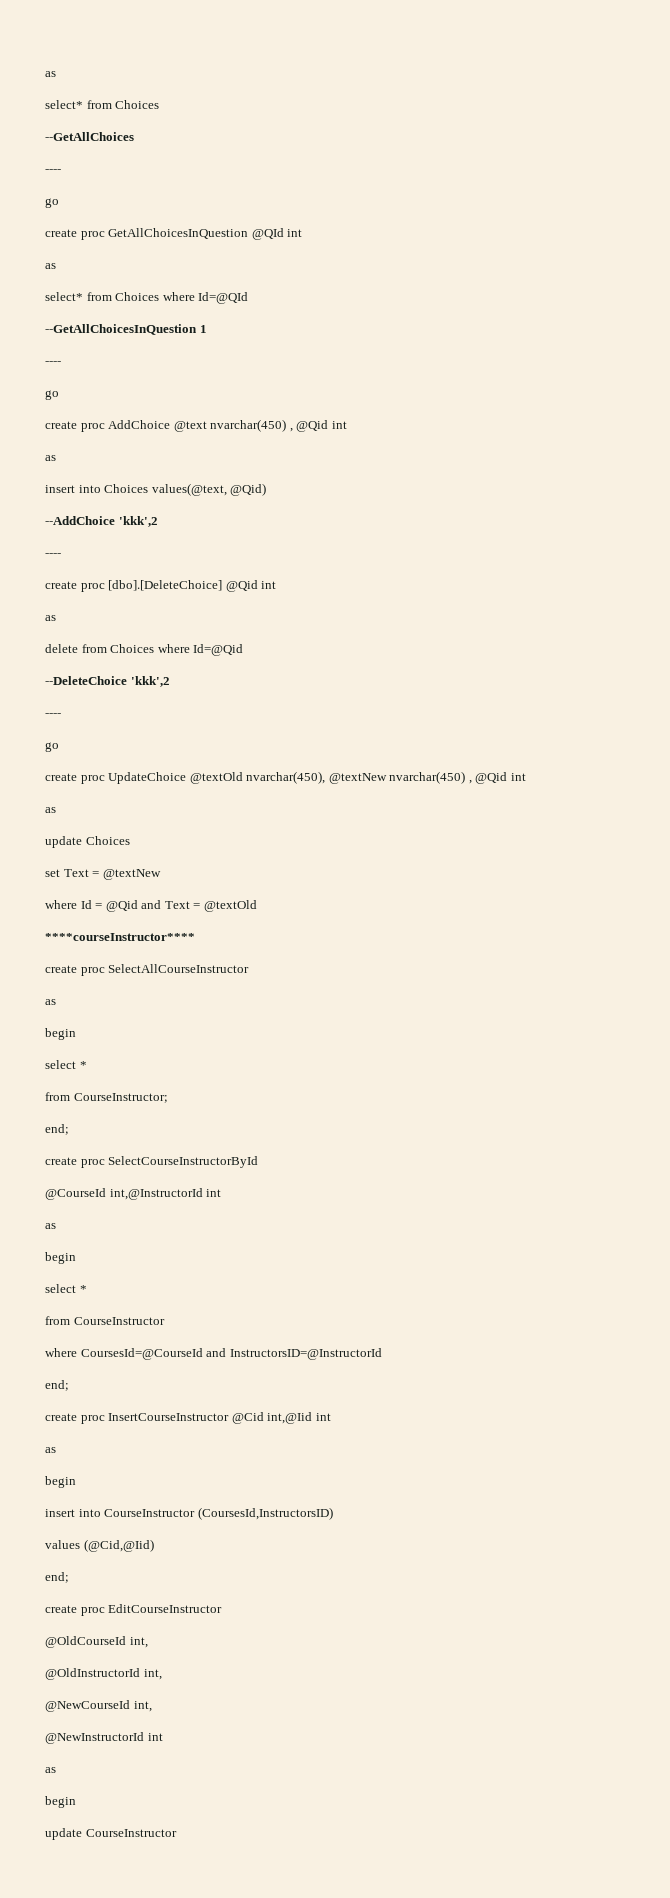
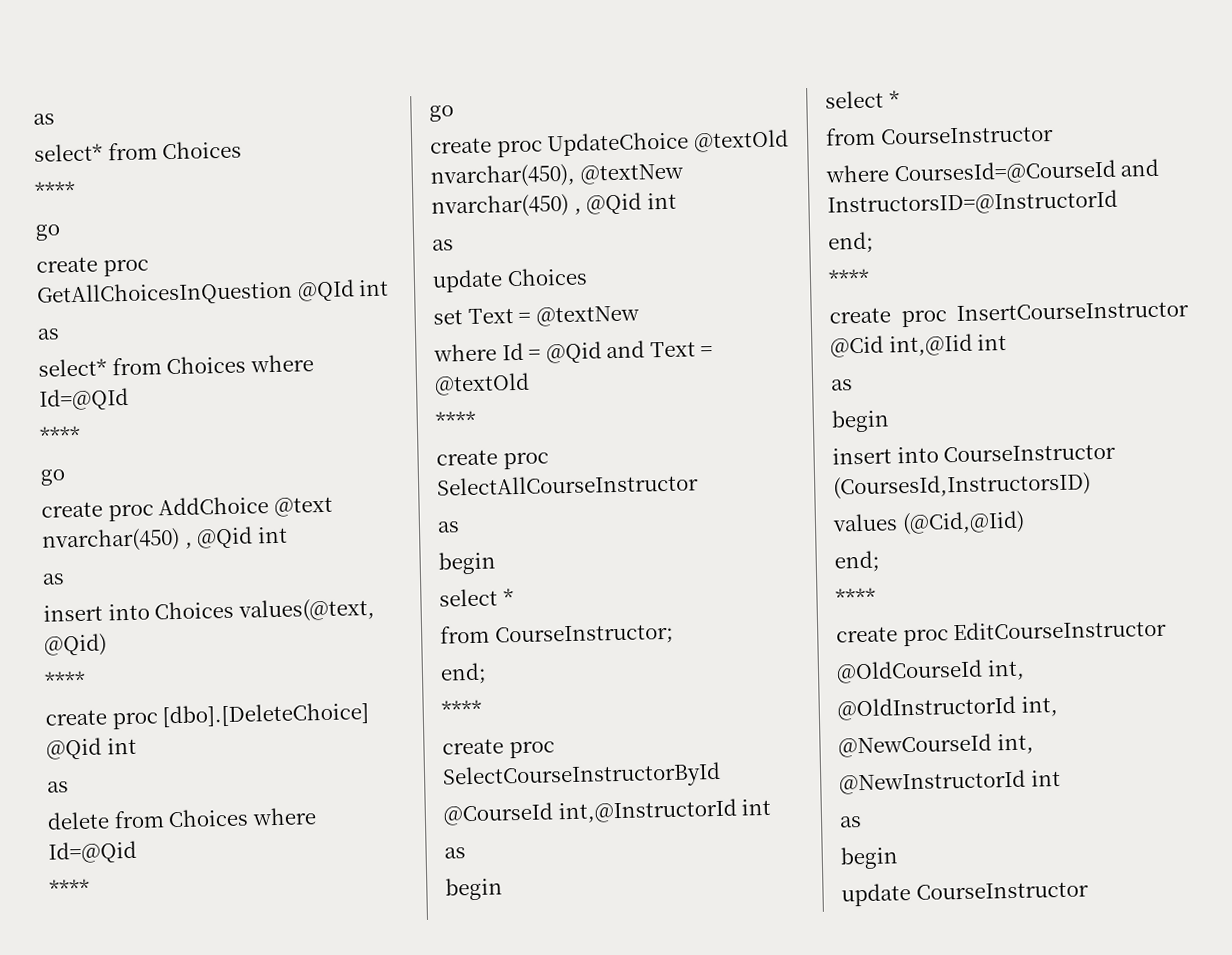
[45,132,134,141] [45,169,61,173] --GetAllChoices // ---- -> [34,180,76,199] ****
[45,324,207,335] [45,361,61,365] --GetAllChoicesInQuestion 1 // ---- -> [39,425,81,444] ****
[45,516,158,527] [45,553,61,557] --AddChoice 'kkk',2 // ---- -> [44,670,86,689] ****
[45,676,170,687] [45,713,61,717] --DeleteChoice 'kkk',2 // ---- -> [49,878,90,897] ****
[45,933,195,941] ****courseInstructor**** -> [435,410,476,429] ****
(69, 1129) none -> [441,699,482,718] // ****
(69, 1385) none -> [828,268,870,287] // ****
(69, 1577) none -> [835,587,876,606] // ****

